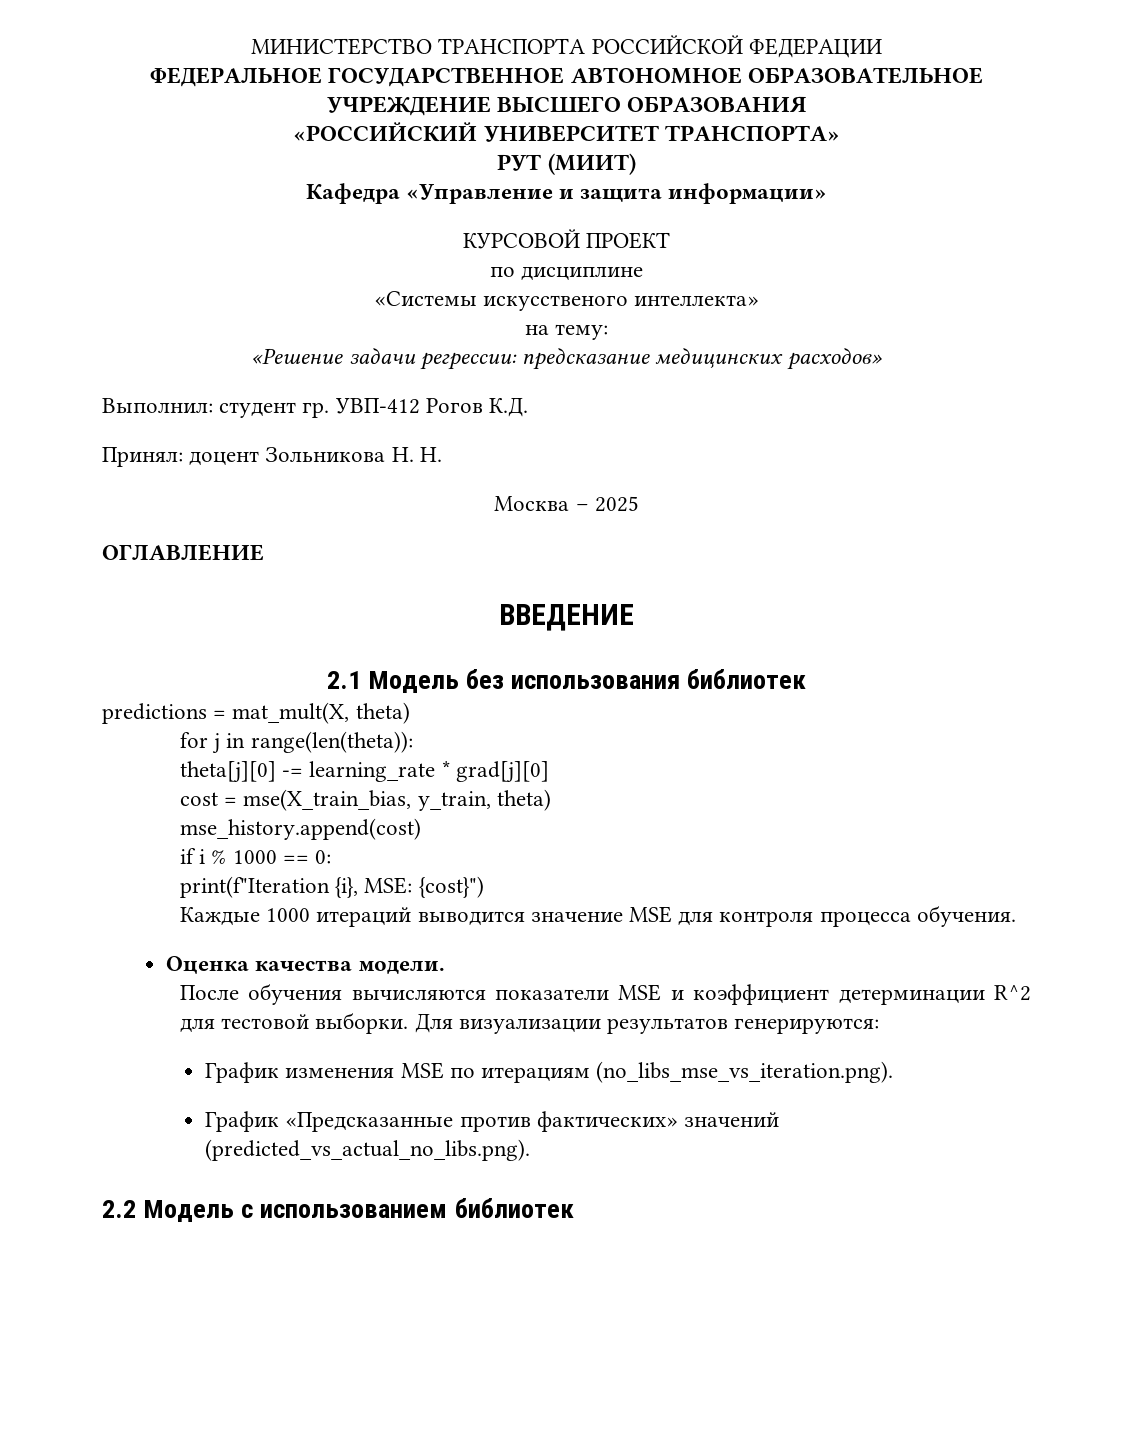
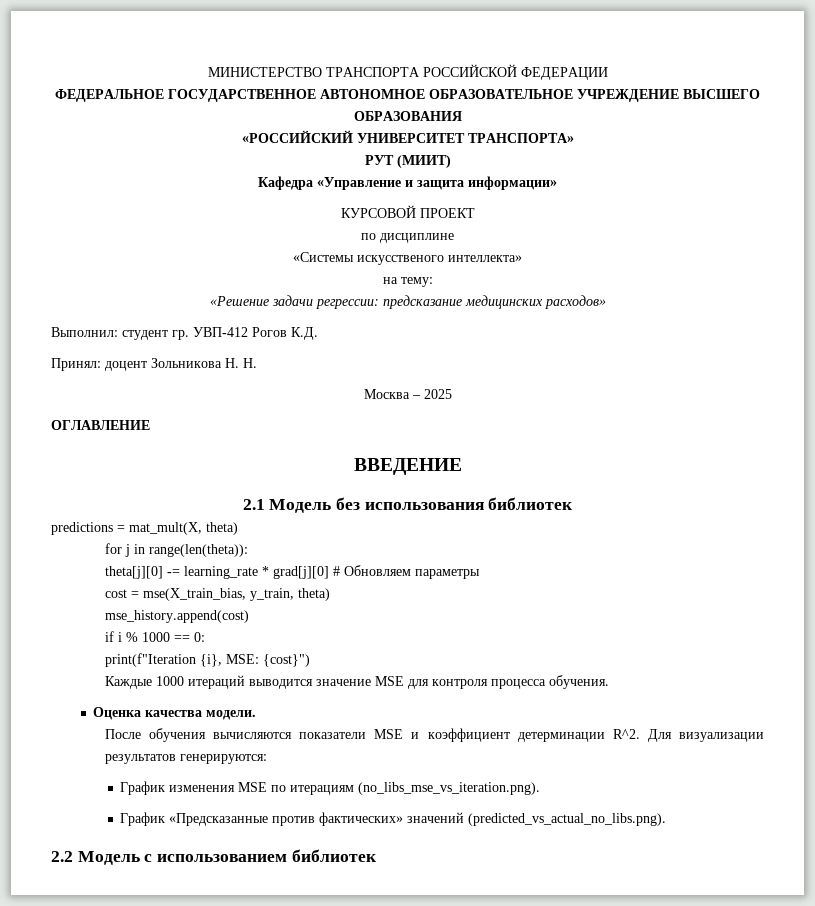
(549, 772) none -> [332,565,480,579] # Обновляем параметры
[993,985,1031,1001] [179,1012,409,1034] R^2 для тестовой выборки. -> [612,729,640,739] R^2.

